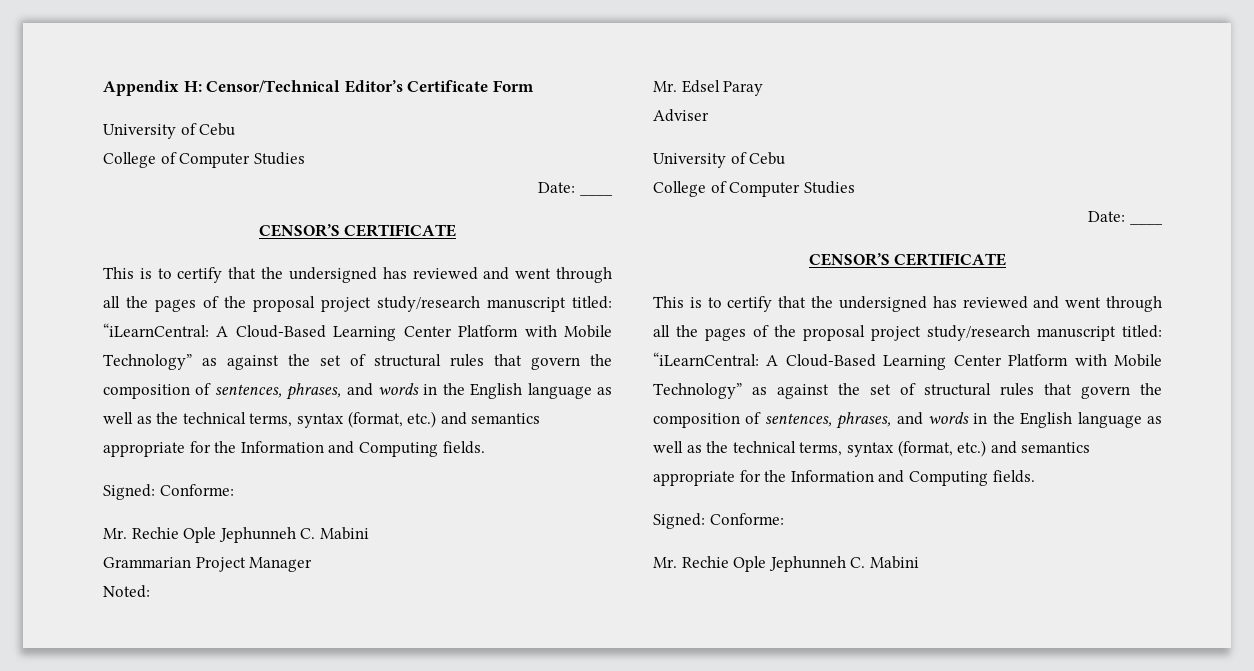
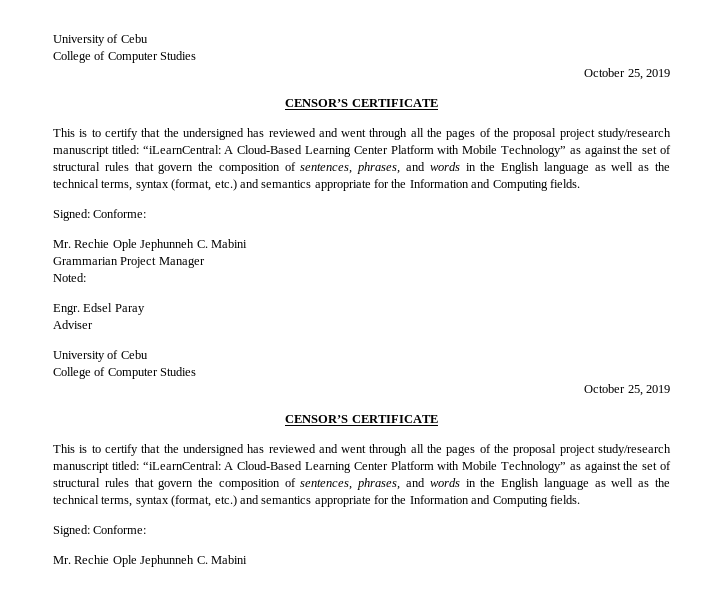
[103,80,534,96] [103,123,236,139] [103,152,305,168] [538,182,576,193] [580,193,613,196] Appendix H: Censor/Technical Editor’s Certificate Form // University of Cebu // College of Computer Studies // Date: ____ -> [53,34,148,46] [53,51,197,63] [584,68,670,80] University of Cebu // College of Computer Studies // October 25, 2019
[653,81,677,92] Mr. -> [53,304,80,315] Engr.
[1088,211,1126,222] [1130,222,1163,225] Date: ____ -> [584,384,670,396] October 25, 2019

